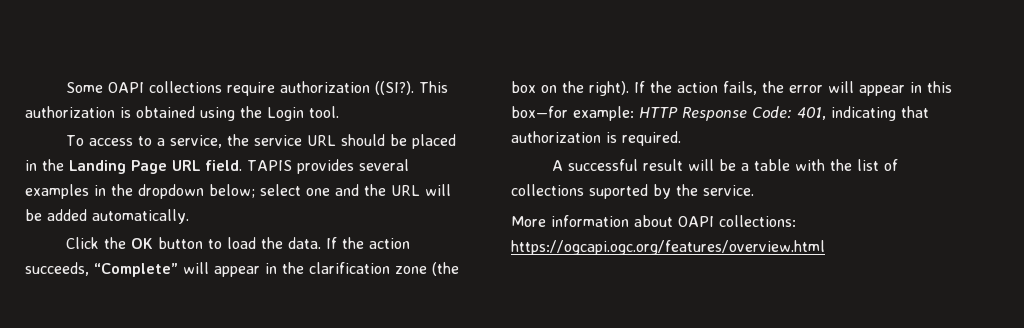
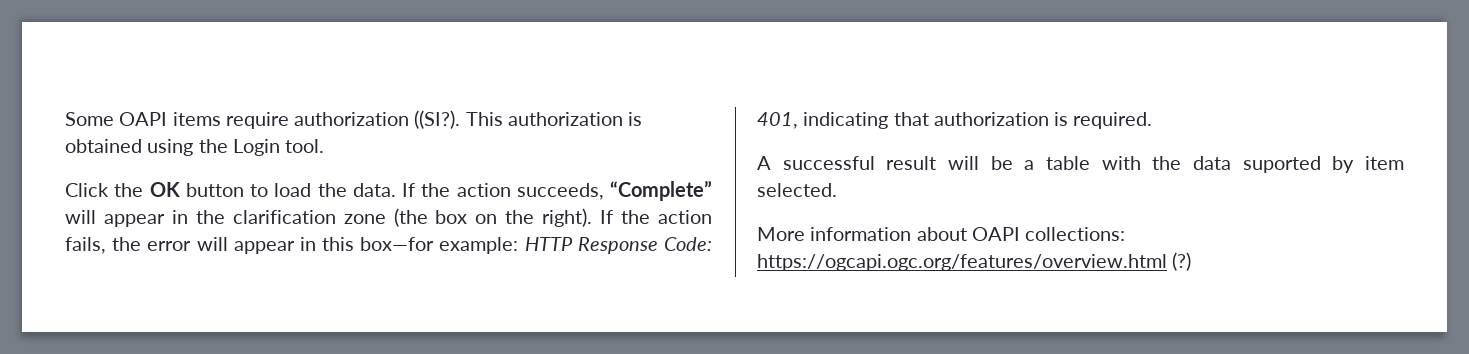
[148,81,222,93] collections -> [172,112,221,126] items
[65,134,456,149] [25,159,409,174] [25,184,451,199] [25,209,189,224] // To access to a service, the service URL should be placed in the Landing Page URL field. TAPIS provides several examples in the dropdown below; select one and the URL will be added automatically. -> (325, 146) none
[856,159,898,171] [511,184,754,199] list of collections suported by the service. -> [1193,156,1404,173] [757,183,837,197] data suported by item selected.
(825, 247) none -> [1172,252,1192,271] (?)

